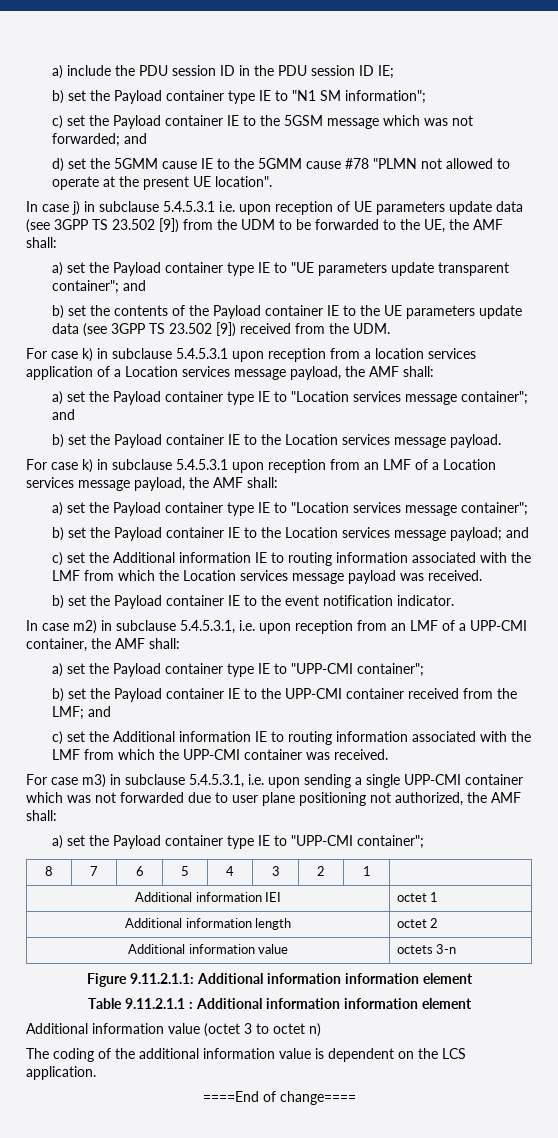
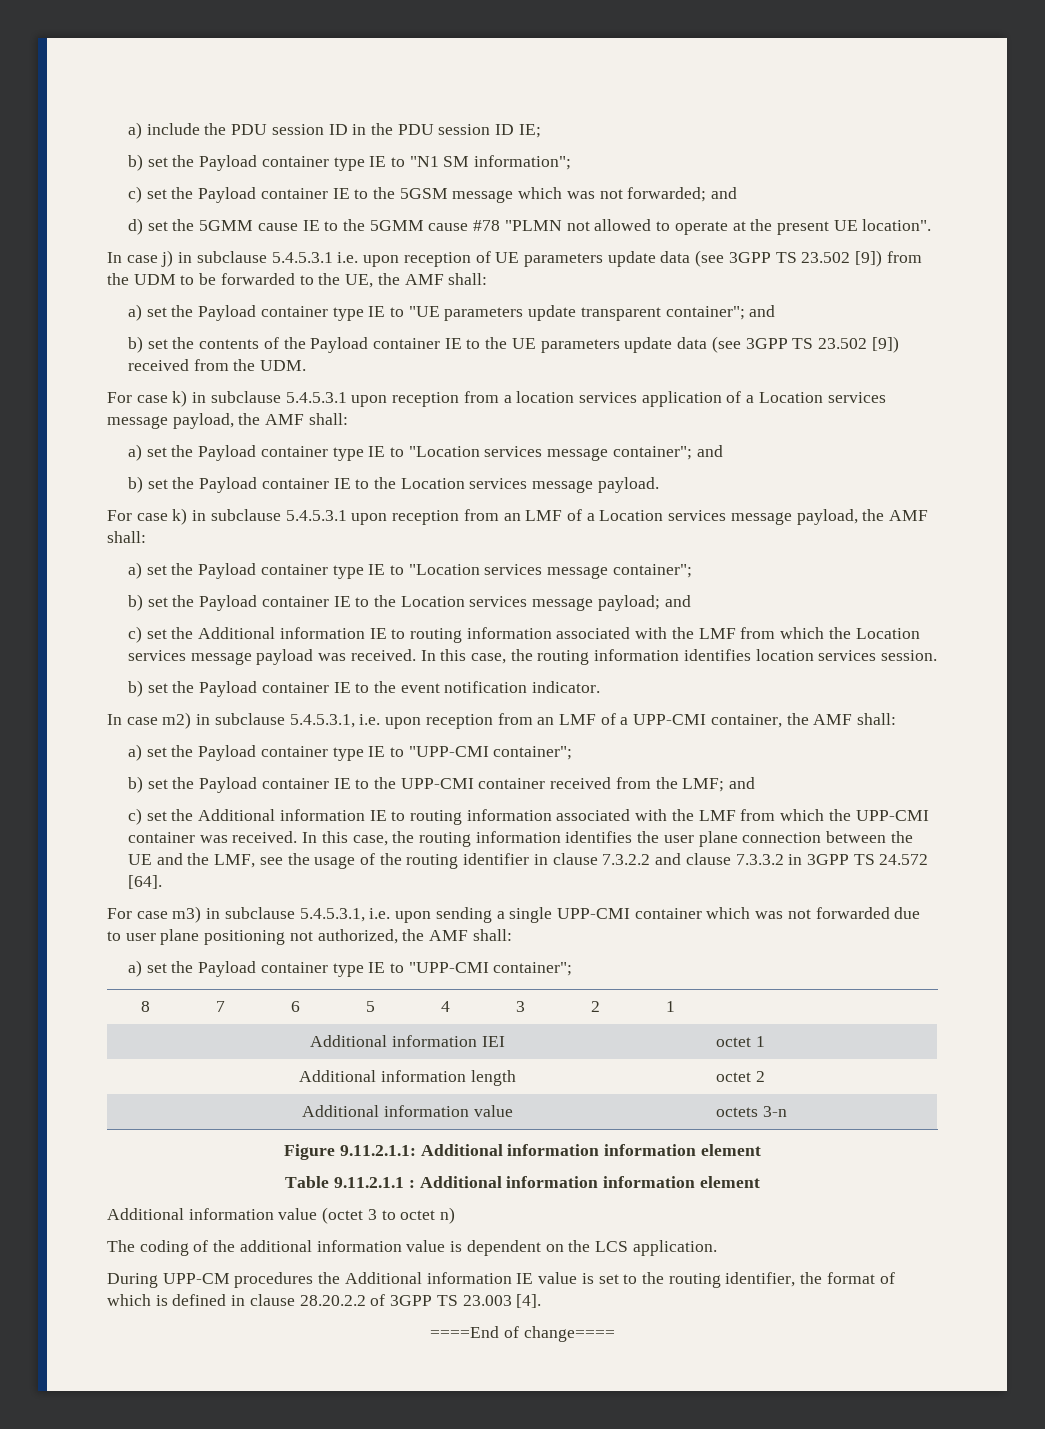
(483, 575) none -> [420,649,938,665] In this case, the routing information identifies location services session.
(389, 754) none -> [302,831,913,847] [127,853,929,869] [127,875,162,889] In this case, the routing information identifies the user plane connection between the UE and the LMF, see the usage of the routing identifier in clause 7.3.2.2 and clause 7.3.3.2 in 3GPP TS 24.572 [64].
(96, 1073) none -> [107,1272,895,1288] [107,1294,542,1308] // During UPP-CM procedures the Additional information IE value is set to the routing identifier, the format of which is defined in clause 28.20.2.2 of 3GPP TS 23.003 [4].

